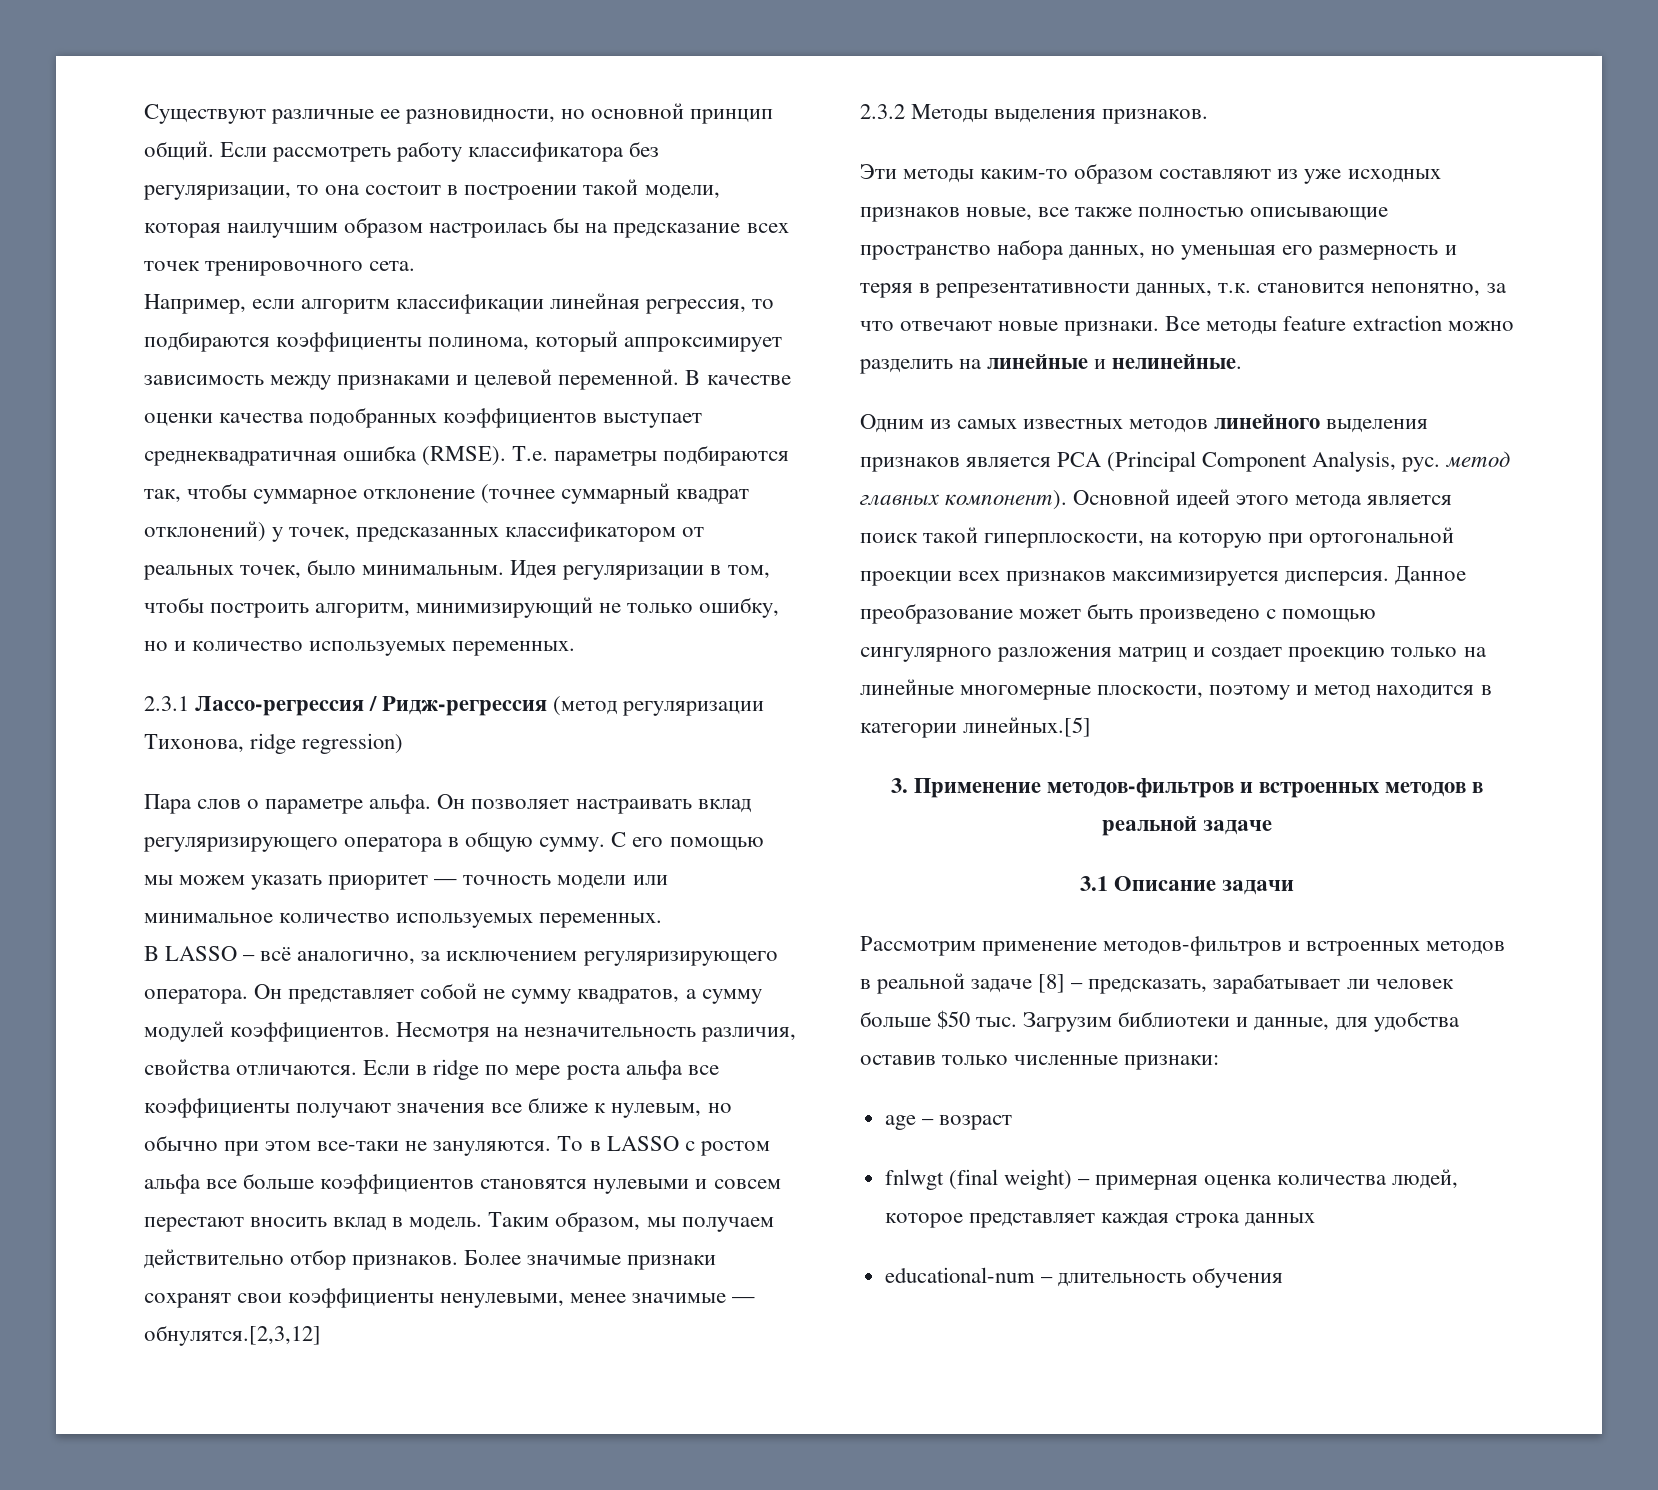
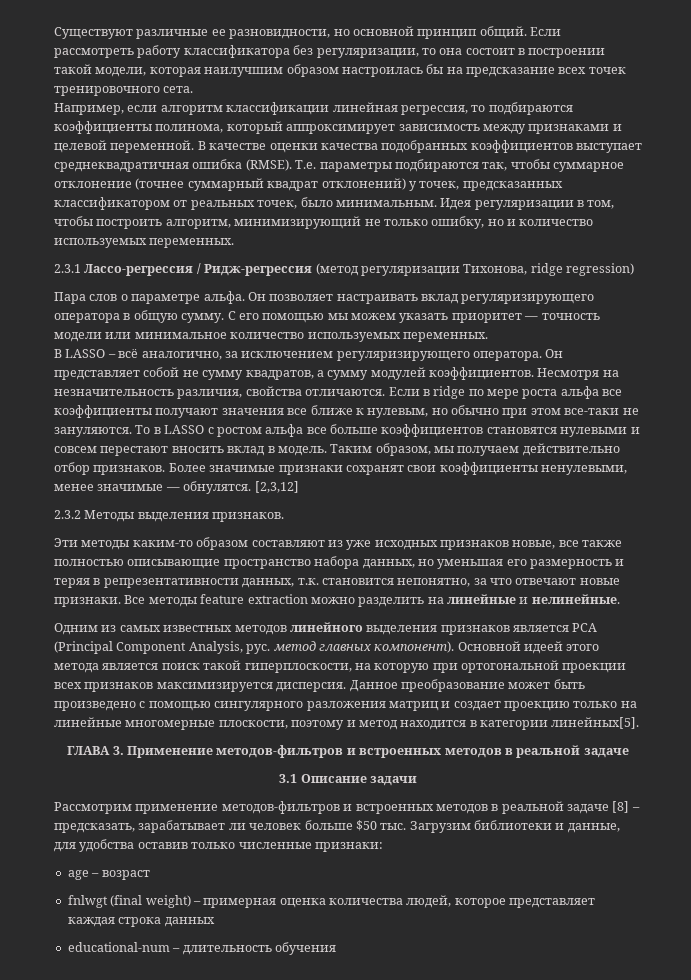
[144,1325,321,1346] обнулятся.[2,3,12] -> [183,481,299,494] обнулятся. [2,3,12]
[963,717,1092,737] линейных.[5] // -> [551,717,640,729] [67,746,111,755] линейных[5]. // ГЛАВА

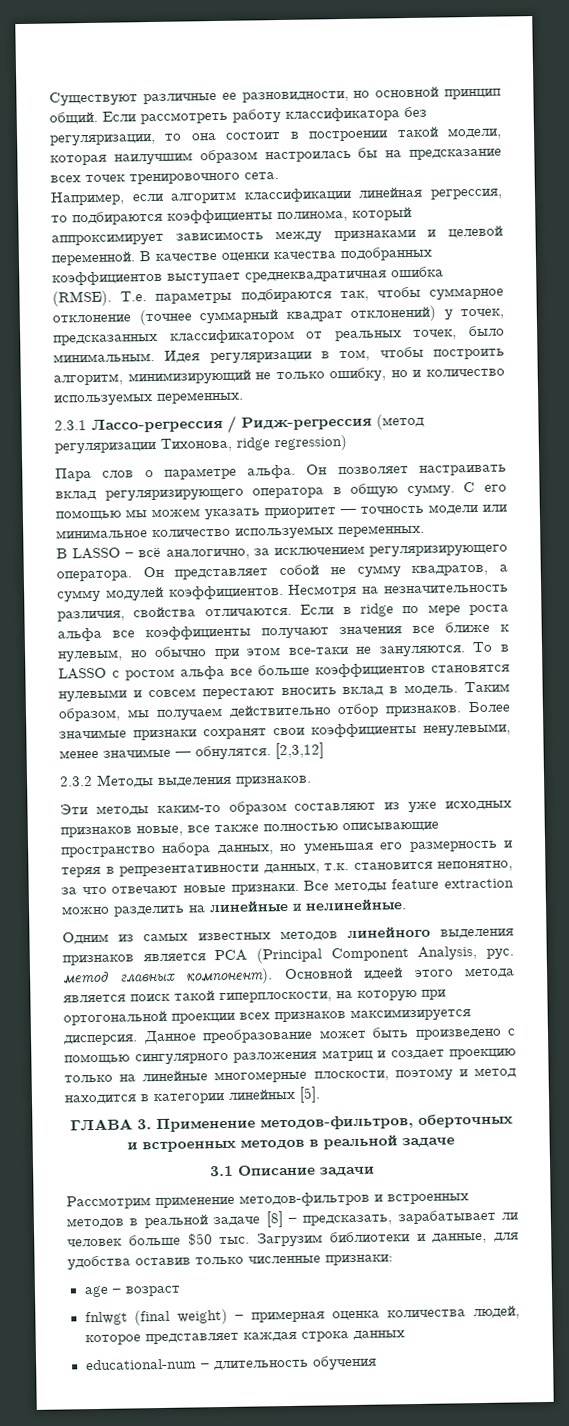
[551,717,640,729] линейных[5]. -> [228,1086,321,1103] линейных [5].
[216,745,344,758] методов-фильтров -> [259,1113,513,1131] методов-фильтров, оберточных

